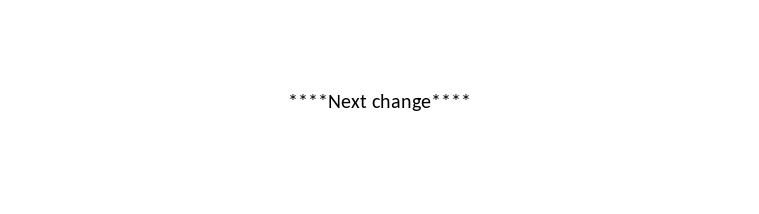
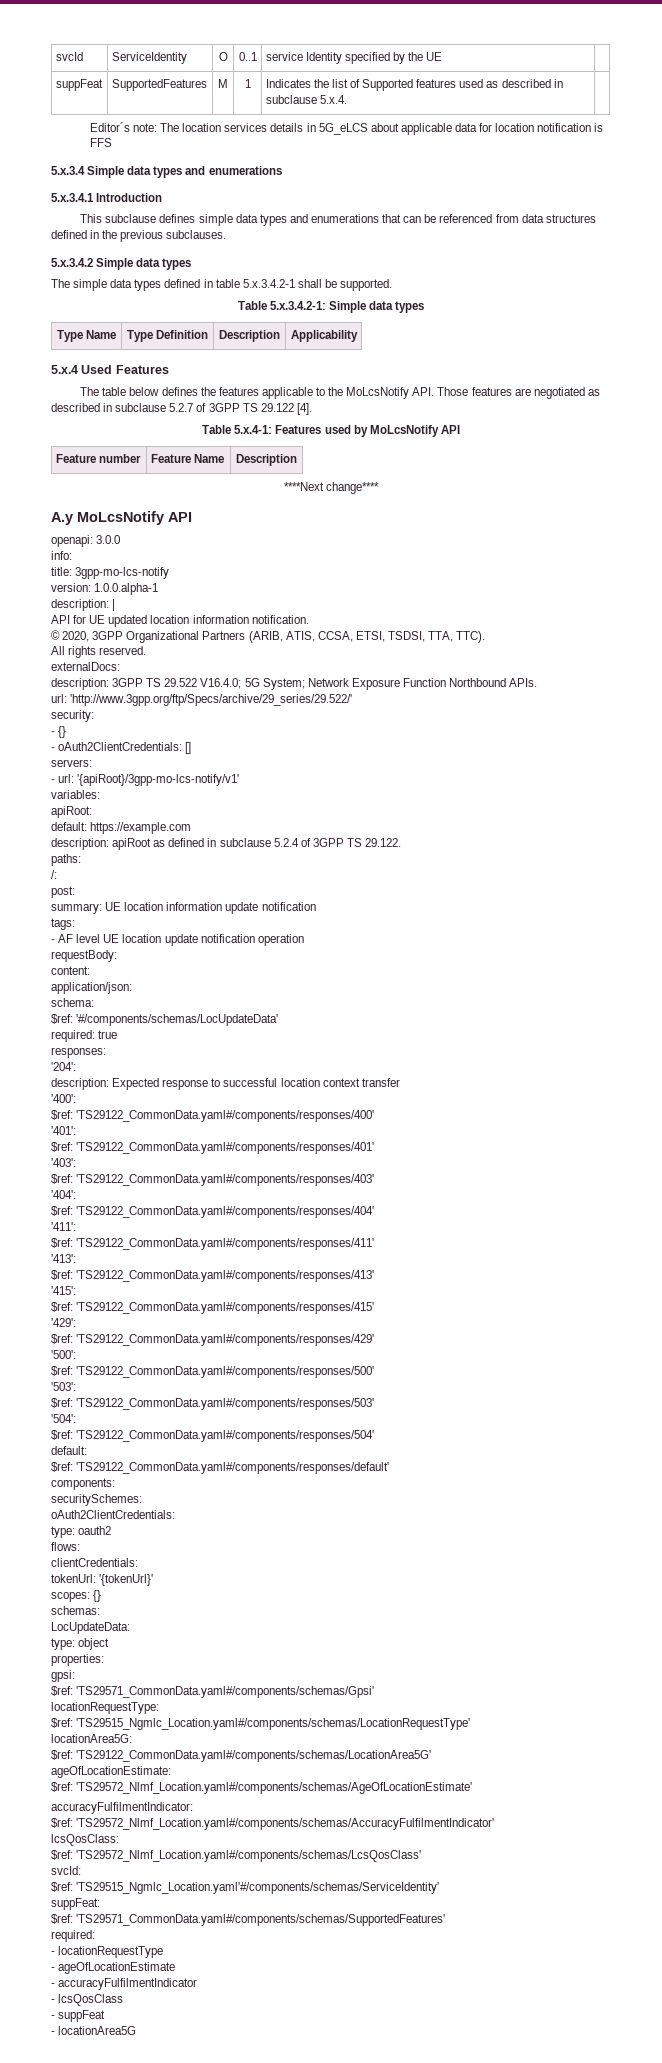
[287,94,472,111] ****Next change**** -> [55,52,83,61] [111,52,187,64] [218,52,228,61] [238,52,257,61] [265,52,443,64] [55,79,103,91] [111,79,207,91] [218,79,228,88] [244,79,251,88] [265,79,563,91] [265,95,347,104] [89,122,604,135] [89,138,112,147] [51,166,282,178] [51,193,163,202] [80,214,596,226] [51,230,227,242] [51,258,192,270] [51,279,393,291] [237,301,425,313] [56,330,117,342] [126,330,209,342] [219,330,280,342] [290,330,358,342] [51,365,169,374] [80,387,600,399] [51,403,312,415] [202,425,460,437] [55,454,141,463] [150,454,224,463] [236,454,297,466] [283,482,380,494] [51,511,192,525] [51,535,121,547] [51,551,72,560] [51,567,170,579] [51,583,159,595] [51,599,116,611] [51,615,309,627] [51,630,486,643] [51,646,147,658] [51,662,120,671] [51,678,538,690] [51,694,353,706] [51,710,94,722] [51,726,67,738] [51,742,192,754] [51,759,92,767] [51,774,240,786] [51,790,100,799] [51,806,92,818] [51,822,192,834] [51,838,402,850] [51,854,81,866] [51,870,57,879] [51,886,75,898] [51,902,316,914] [51,918,75,930] [51,934,304,946] [51,950,117,962] [51,966,90,975] [51,982,132,994] [51,998,94,1007] [51,1014,279,1026] [51,1030,118,1042] [51,1047,106,1058] [51,1062,76,1071] [51,1078,400,1090] [51,1094,76,1103] [51,1110,375,1122] [51,1126,76,1135] [51,1142,375,1154] [51,1158,76,1167] [51,1174,375,1186] [51,1190,76,1199] [51,1206,375,1218] [51,1222,76,1231] [51,1238,375,1250] [51,1254,76,1263] [51,1270,375,1282] [51,1286,76,1295] [51,1302,375,1314] [51,1318,76,1327] [51,1334,375,1346] [51,1350,76,1359] [51,1366,375,1378] [51,1382,76,1391] [51,1398,375,1410] [51,1414,76,1423] [51,1430,375,1442] [51,1446,87,1455] [51,1462,390,1474] [51,1478,115,1490] [51,1494,142,1506] [51,1510,175,1519] [51,1526,112,1538] [51,1542,80,1551] [51,1558,138,1567] [51,1574,154,1586] [51,1590,102,1602] [51,1606,100,1615] [51,1622,130,1634] [51,1638,110,1650] [51,1654,104,1666] [51,1670,75,1682] [51,1686,375,1698] [51,1702,159,1714] [51,1718,471,1730] [51,1734,132,1743] [51,1750,432,1762] [51,1766,171,1778] [51,1782,473,1794] [51,1802,193,1814] [51,1818,495,1830] [51,1834,119,1846] [51,1850,422,1862] [51,1866,81,1875] [51,1882,440,1894] [51,1898,100,1910] [51,1914,446,1926] [51,1930,95,1942] [51,1946,164,1958] [51,1962,176,1974] [51,1978,198,1990] [51,1994,124,2006] [51,2010,106,2022] [51,2026,137,2035] svcId | ServiceIdentity | O | 0..1 | service Identity specified by the UE | // suppFeat | SupportedFeatures | M | 1 | Indicates the list of Supported features used as described in subclause 5.x.4. | // Editor´s note: The location services details in 5G_eLCS about applicable data for location notification is FFS // 5.x.3.4 Simple data types and enumerations // 5.x.3.4.1 Introduction // This subclause defines simple data types and enumerations that can be referenced from data structures defined in the previous subclauses. // 5.x.3.4.2 Simple data types // The simple data types defined in table 5.x.3.4.2-1 shall be supported. // Table 5.x.3.4.2-1: Simple data types // Type Name | Type Definition | Description | Applicability // 5.x.4 Used Features // The table below defines the features applicable to the MoLcsNotify API. Those features are negotiated as described in subclause 5.2.7 of 3GPP TS 29.122 [4]. // Table 5.x.4-1: Features used by MoLcsNotify API // Feature number | Feature Name | Description // ****Next change**** // A.y MoLcsNotify API // openapi: 3.0.0 // info: // title: 3gpp-mo-lcs-notify // version: 1.0.0.alpha-1 // description: | // API for UE updated location information notification. // © 2020, 3GPP Organizational Partners (ARIB, ATIS, CCSA, ETSI, TSDSI, TTA, TTC). // All rights reserved. // externalDocs: // description: 3GPP TS 29.522 V16.4.0; 5G System; Network Exposure Function Northbound APIs. // url: 'http://www.3gpp.org/ftp/Specs/archive/29_series/29.522/' // security: // - {} // - oAuth2ClientCredentials: [] // servers: // - url: '{apiRoot}/3gpp-mo-lcs-notify/v1' // variables: // apiRoot: // default: https://example.com // description: apiRoot as defined in subclause 5.2.4 of 3GPP TS 29.122. // paths: // /: // post: // summary: UE location information update notification // tags: // - AF level UE location update notification operation // requestBody: // content: // application/json: // schema: // $ref: '#/components/schemas/LocUpdateData' // required: true // responses: // '204': // description: Expected response to successful location context transfer // '400': // $ref: 'TS29122_CommonData.yaml#/components/responses/400' // '401': // $ref: 'TS29122_CommonData.yaml#/components/responses/401' // '403': // $ref: 'TS29122_CommonData.yaml#/components/responses/403' // '404': // $ref: 'TS29122_CommonData.yaml#/components/responses/404' // '411': // $ref: 'TS29122_CommonData.yaml#/components/responses/411' // '413': // $ref: 'TS29122_CommonData.yaml#/components/responses/413' // '415': // $ref: 'TS29122_CommonData.yaml#/components/responses/415' // '429': // $ref: 'TS29122_CommonData.yaml#/components/responses/429' // '500': // $ref: 'TS29122_CommonData.yaml#/components/responses/500' // '503': // $ref: 'TS29122_CommonData.yaml#/components/responses/503' // '504': // $ref: 'TS29122_CommonData.yaml#/components/responses/504' // default: // $ref: 'TS29122_CommonData.yaml#/components/responses/default' // components: // securitySchemes: // oAuth2ClientCredentials: // type: oauth2 // flows: // clientCredentials: // tokenUrl: '{tokenUrl}' // scopes: {} // schemas: // LocUpdateData: // type: object // properties: // gpsi: // $ref: 'TS29571_CommonData.yaml#/components/schemas/Gpsi' // locationRequestType: // $ref: 'TS29515_Ngmlc_Location.yaml#/components/schemas/LocationRequestType' // locationArea5G: // $ref: 'TS29122_CommonData.yaml#/components/schemas/LocationArea5G' // ageOfLocationEstimate: // $ref: 'TS29572_Nlmf_Location.yaml#/components/schemas/AgeOfLocationEstimate' // accuracyFulfilmentIndicator: // $ref: 'TS29572_Nlmf_Location.yaml#/components/schemas/AccuracyFulfilmentIndicator' // lcsQosClass: // $ref: 'TS29572_Nlmf_Location.yaml#/components/schemas/LcsQosClass' // svcId: // $ref: 'TS29515_Ngmlc_Location.yaml'#/components/schemas/ServiceIdentity' // suppFeat: // $ref: 'TS29571_CommonData.yaml#/components/schemas/SupportedFeatures' // required: // - locationRequestType // - ageOfLocationEstimate // - accuracyFulfilmentIndicator // - lcsQosClass // - suppFeat // - locationArea5G

